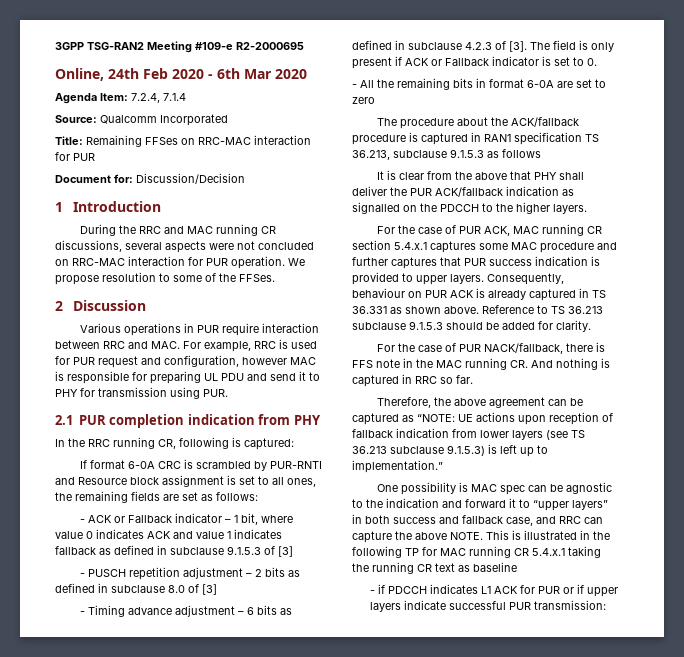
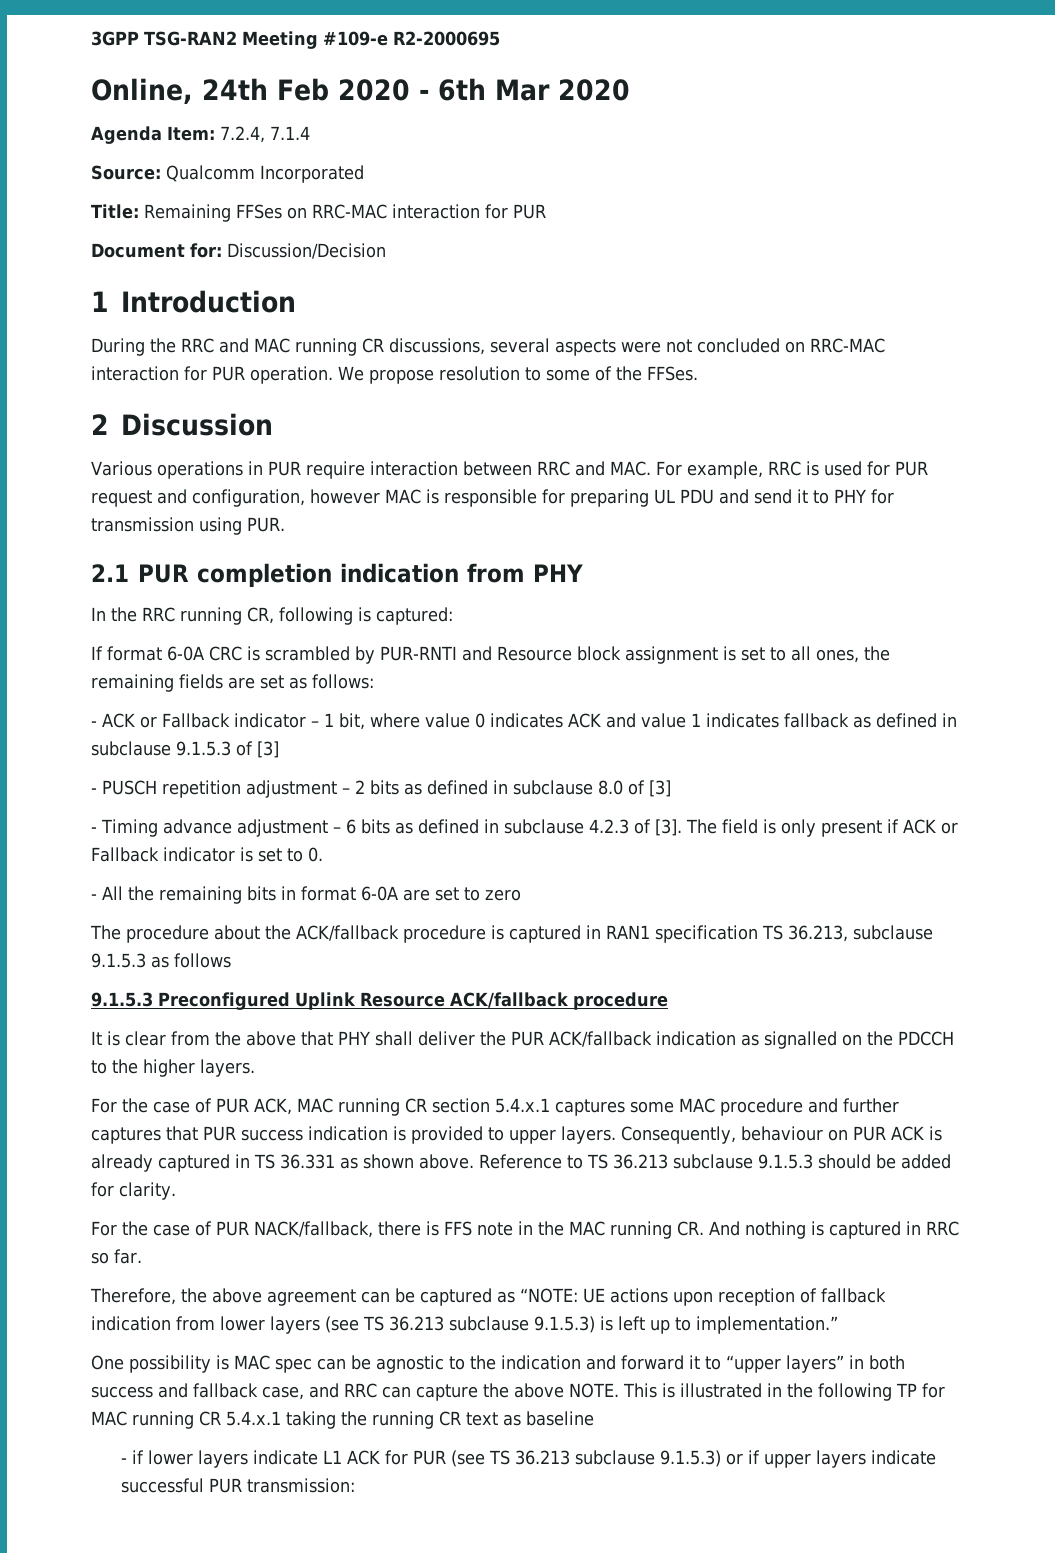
(541, 153) none -> [91,992,668,1010] // 9.1.5.3 Preconfigured Uplink Resource ACK/fallback procedure
[387,584,478,594] PDCCH indicates -> [147,1450,318,1468] lower layers indicate
(560, 590) none -> [450,1450,721,1467] (see TS 36.213 subclause 9.1.5.3)

